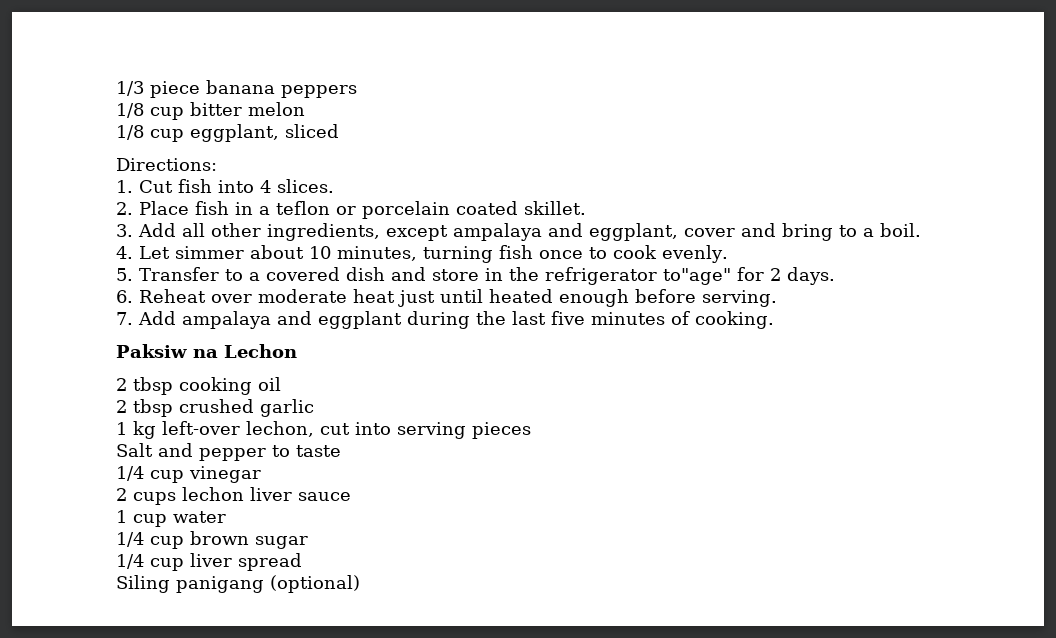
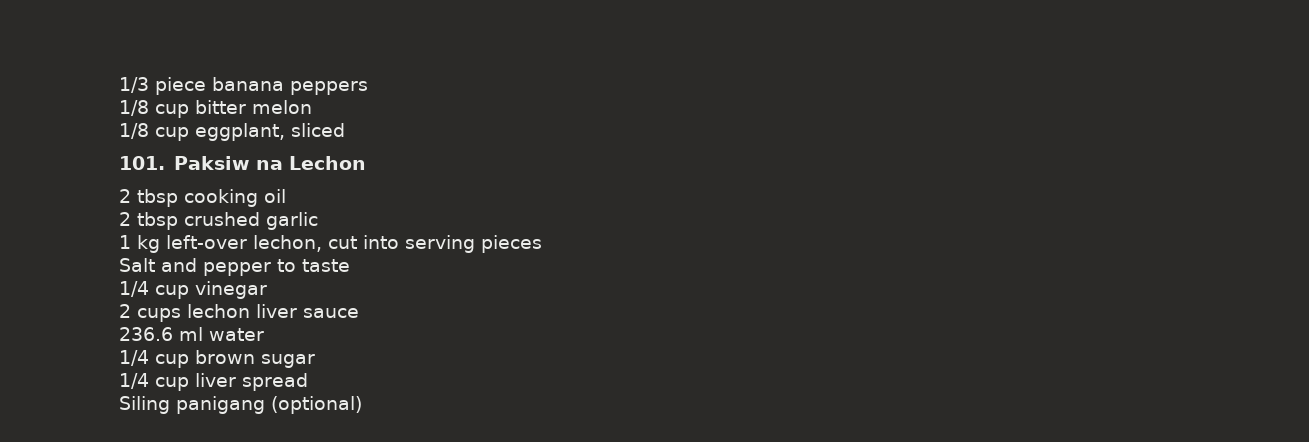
[116,158,218,171] [116,179,335,193] [116,201,587,219] [116,223,922,241] [116,245,729,263] [116,267,836,285] [116,289,778,307] [116,311,775,329] Directions: // 1. Cut fish into 4 slices. // 2. Place fish in a teflon or porcelain coated skillet. // 3. Add all other ingredients, except ampalaya and eggplant, cover and bring to a boil. // 4. Let simmer about 10 minutes, turning fish once to cook evenly. // 5. Transfer to a covered dish and store in the refrigerator to"age" for 2 days. // 6. Reheat over moderate heat just until heated enough before serving. // 7. Add ampalaya and eggplant during the last five minutes of cooking. // -> [118,156,165,170] 101.
[116,510,168,527] 1 cup -> [118,327,203,341] 236.6 ml

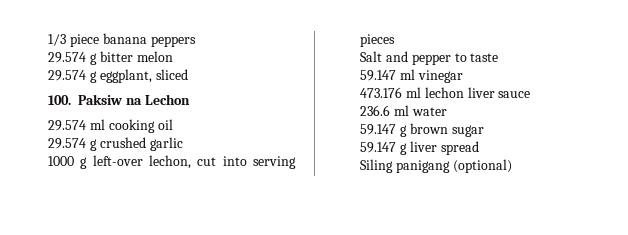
[118,100,189,118] 1/8 cup -> [48,52,97,65] 29.574 g
[118,123,189,141] 1/8 cup -> [48,70,97,83] 29.574 g
[118,156,165,170] 101. -> [48,95,72,105] 100.
[118,189,178,207] 2 tbsp -> [48,119,105,131] 29.574 ml
[118,212,178,230] 2 tbsp -> [48,138,97,151] 29.574 g
[118,235,160,253] 1 kg -> [48,156,88,169] 1000 g
[118,281,189,299] 1/4 cup -> [360,69,415,81] 59.147 ml
[118,304,181,322] 2 cups -> [360,87,421,98] 473.176 ml
[118,350,189,368] 1/4 cup -> [360,124,407,137] 59.147 g
[118,373,189,391] 1/4 cup -> [360,142,407,155] 59.147 g

